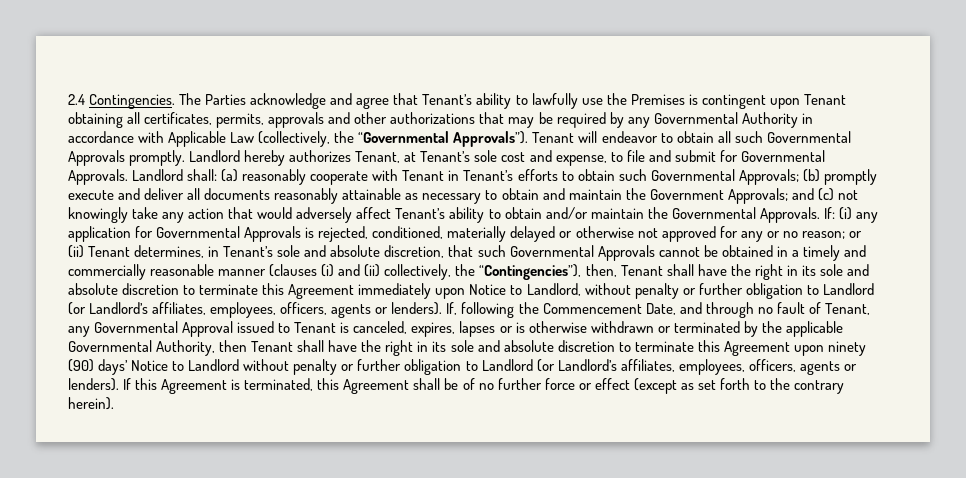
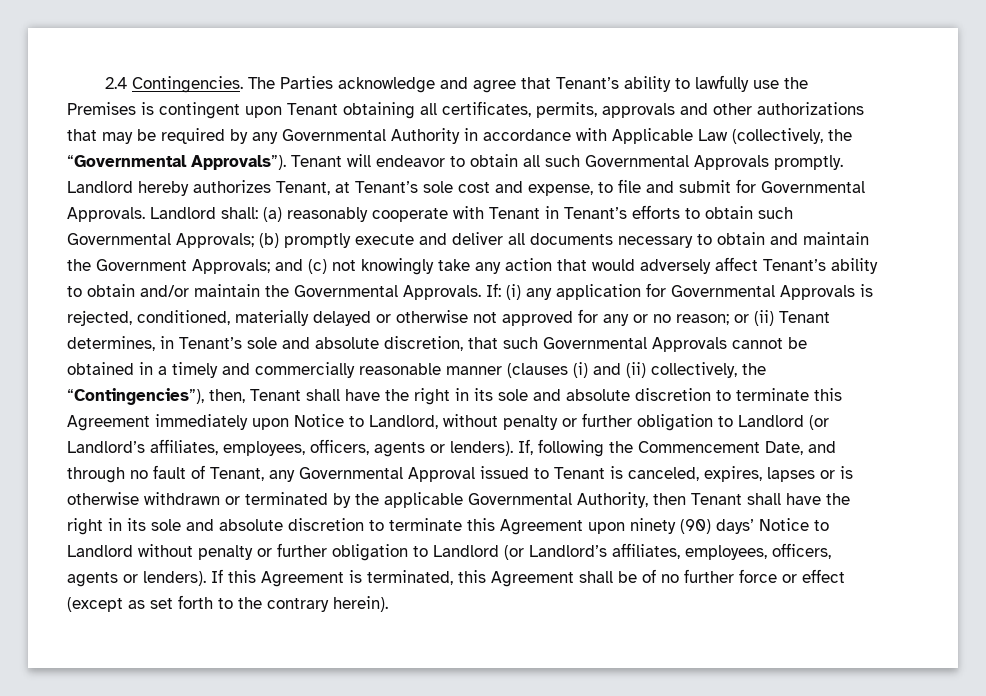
[274,188,419,204] reasonably attainable as -> (613, 239) none

